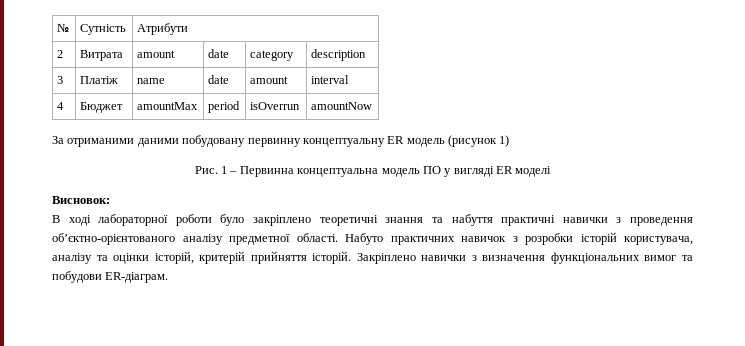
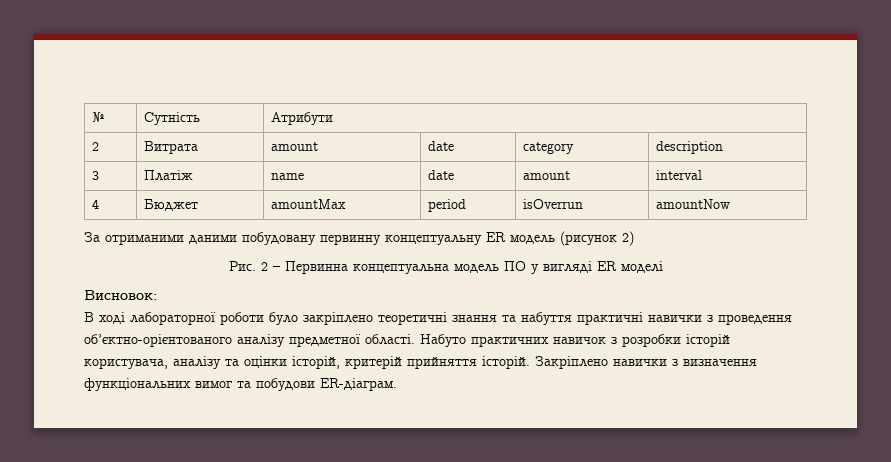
[499,135,510,147] 1) -> [622,231,634,246] 2)
[221,166,227,174] 1 -> [260,262,268,271] 2

